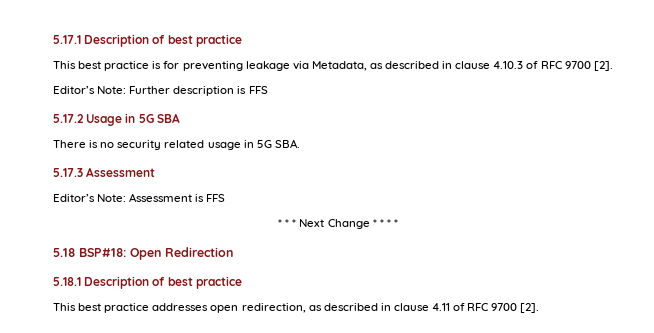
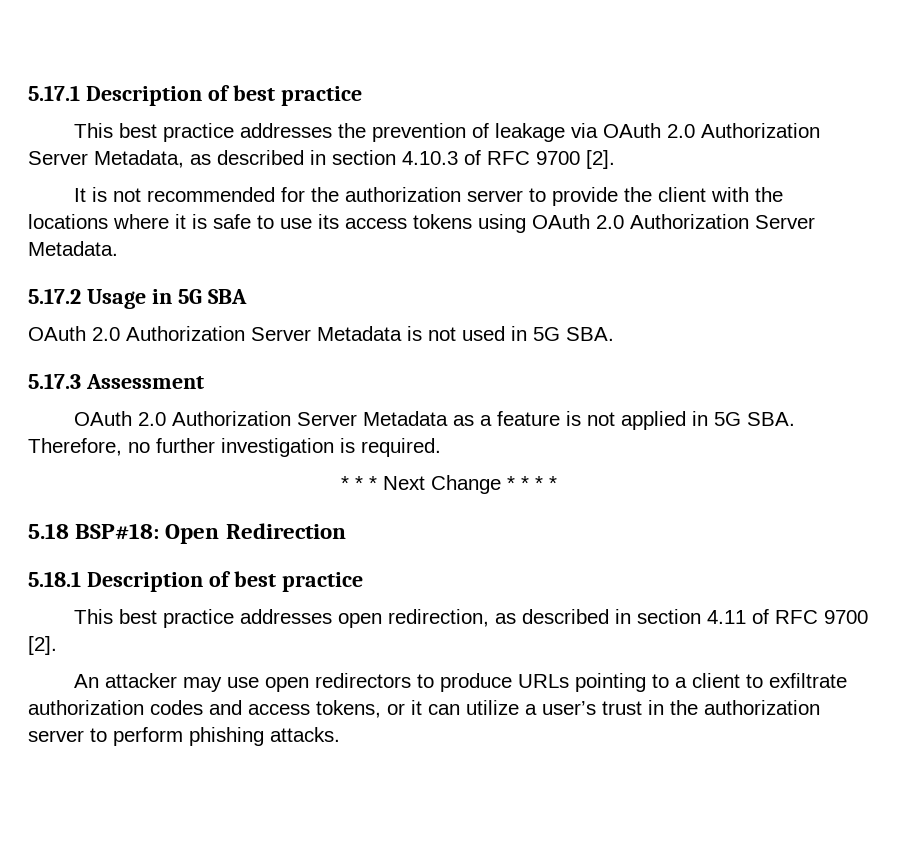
[152,61,309,71] is for preventing leakage via -> [240,123,821,142] [28,151,88,165] addresses the prevention of leakage via OAuth 2.0 Authorization Server
[455,61,491,69] clause -> [332,150,396,165] section
[53,86,268,96] Editor’s Note: Further description is FFS -> [74,187,784,206] [28,214,815,233] [28,241,118,256] It is not recommended for the authorization server to provide the client with the locations where it is safe to use its access tokens using OAuth 2.0 Authorization Server Metadata.
[53,140,241,150] There is no security related usage -> [28,326,505,341] OAuth 2.0 Authorization Server Metadata is not used
[53,193,226,202] Editor’s Note: Assessment is FFS -> [74,411,796,430] [28,438,441,457] OAuth 2.0 Authorization Server Metadata as a feature is not applied in 5G SBA. Therefore, no further investigation is required.
[393,303,429,311] clause -> [637,609,702,624] section
(540, 308) none -> [74,673,848,692] [28,700,820,718] [28,727,340,746] // An attacker may use open redirectors to produce URLs pointing to a client to exfiltrate authorization codes and access tokens, or it can utilize a user’s trust in the authorization server to perform phishing attacks.

